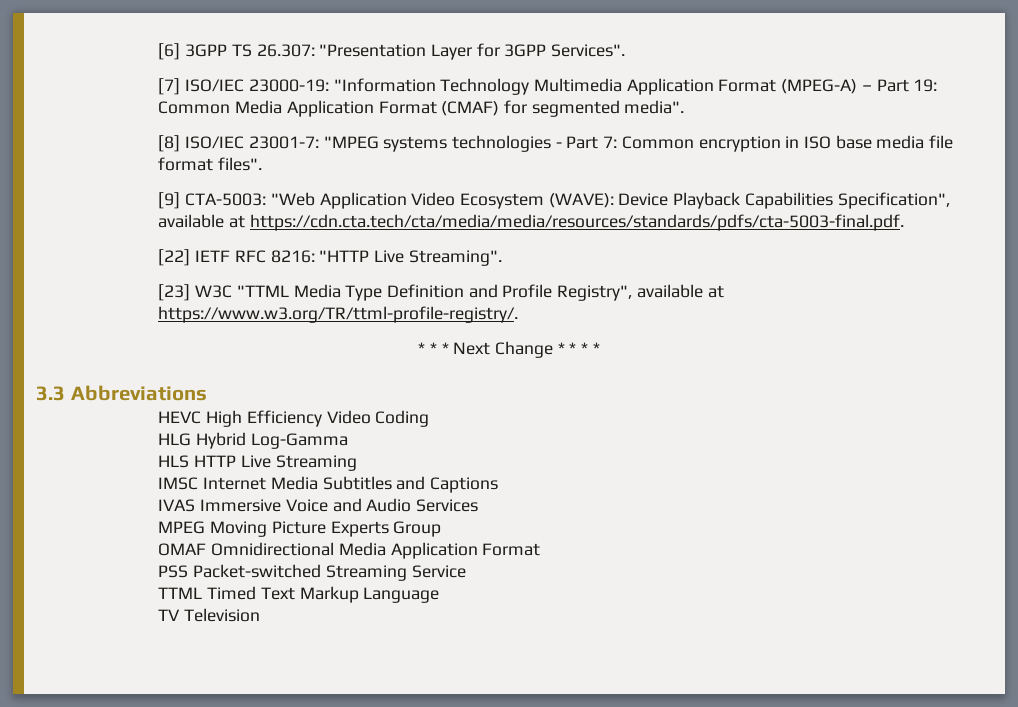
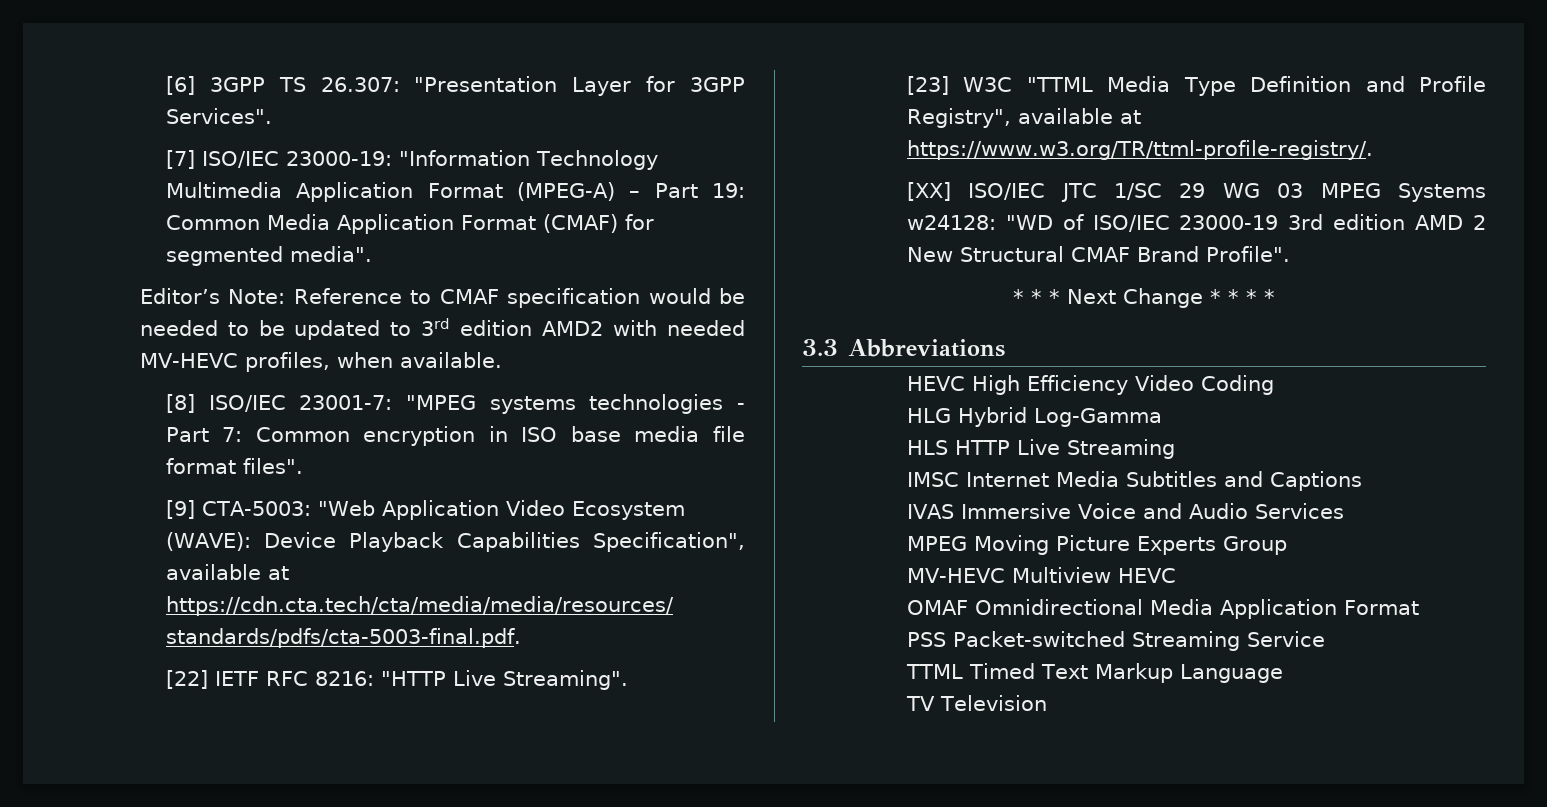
(685, 107) none -> [139,288,745,308] [139,318,746,340] [139,352,502,372] // Editor’s Note: Reference to CMAF specification would be needed to be updated to 3rd edition AMD2 with needed MV-HEVC profiles, when available.
(519, 314) none -> [906,182,1486,202] [906,214,1487,232] [906,246,1290,262] // [XX] ISO/IEC JTC 1/SC 29 WG 03 MPEG Systems w24128: "WD of ISO/IEC 23000-19 3rd edition AMD 2 New Structural CMAF Brand Profile".
(442, 529) none -> [906,567,1176,583] // MV-HEVC Multiview HEVC

